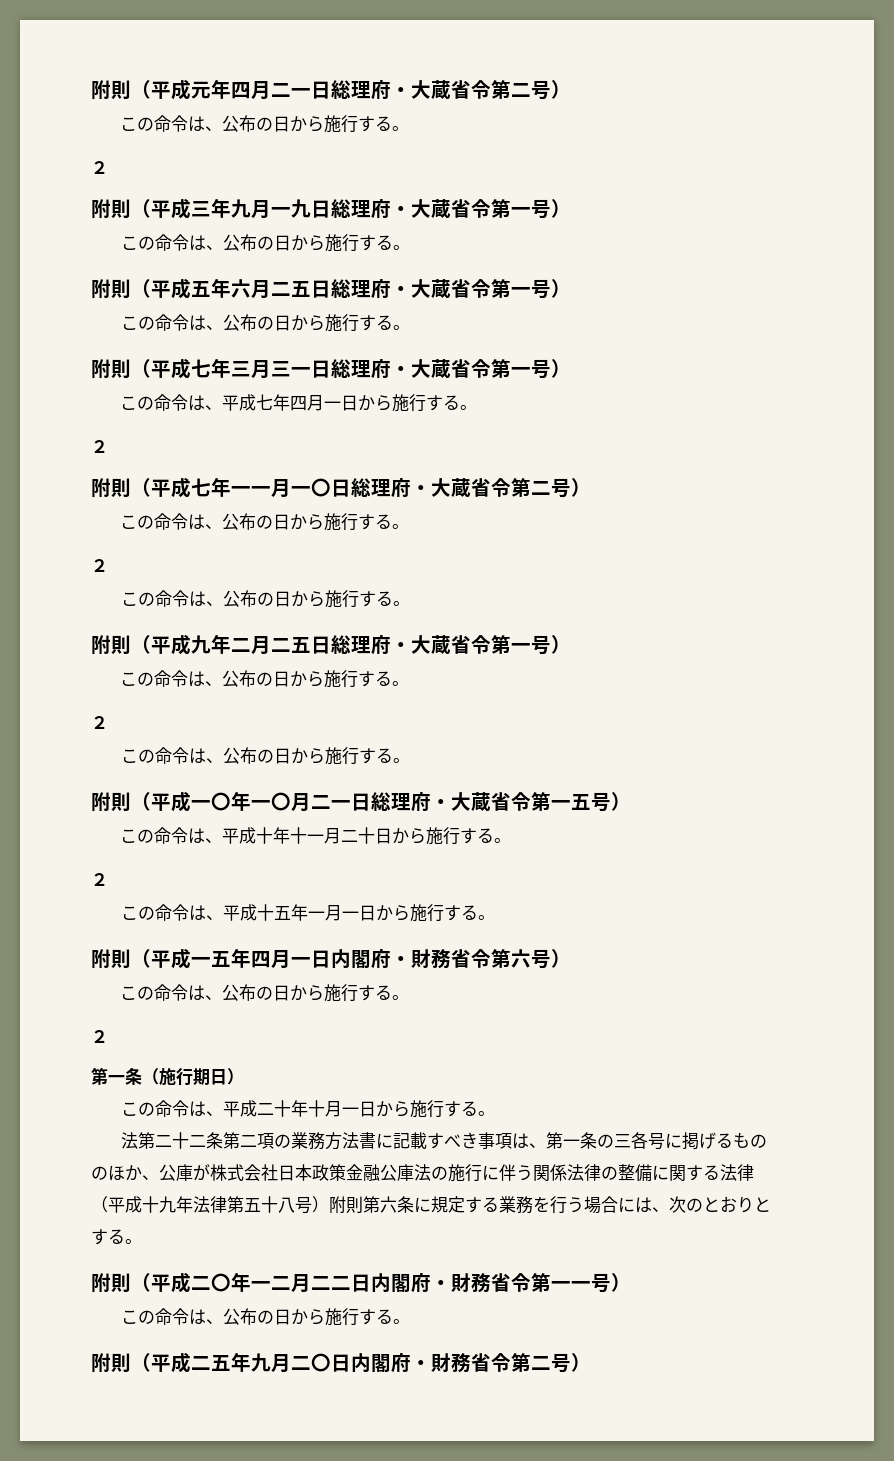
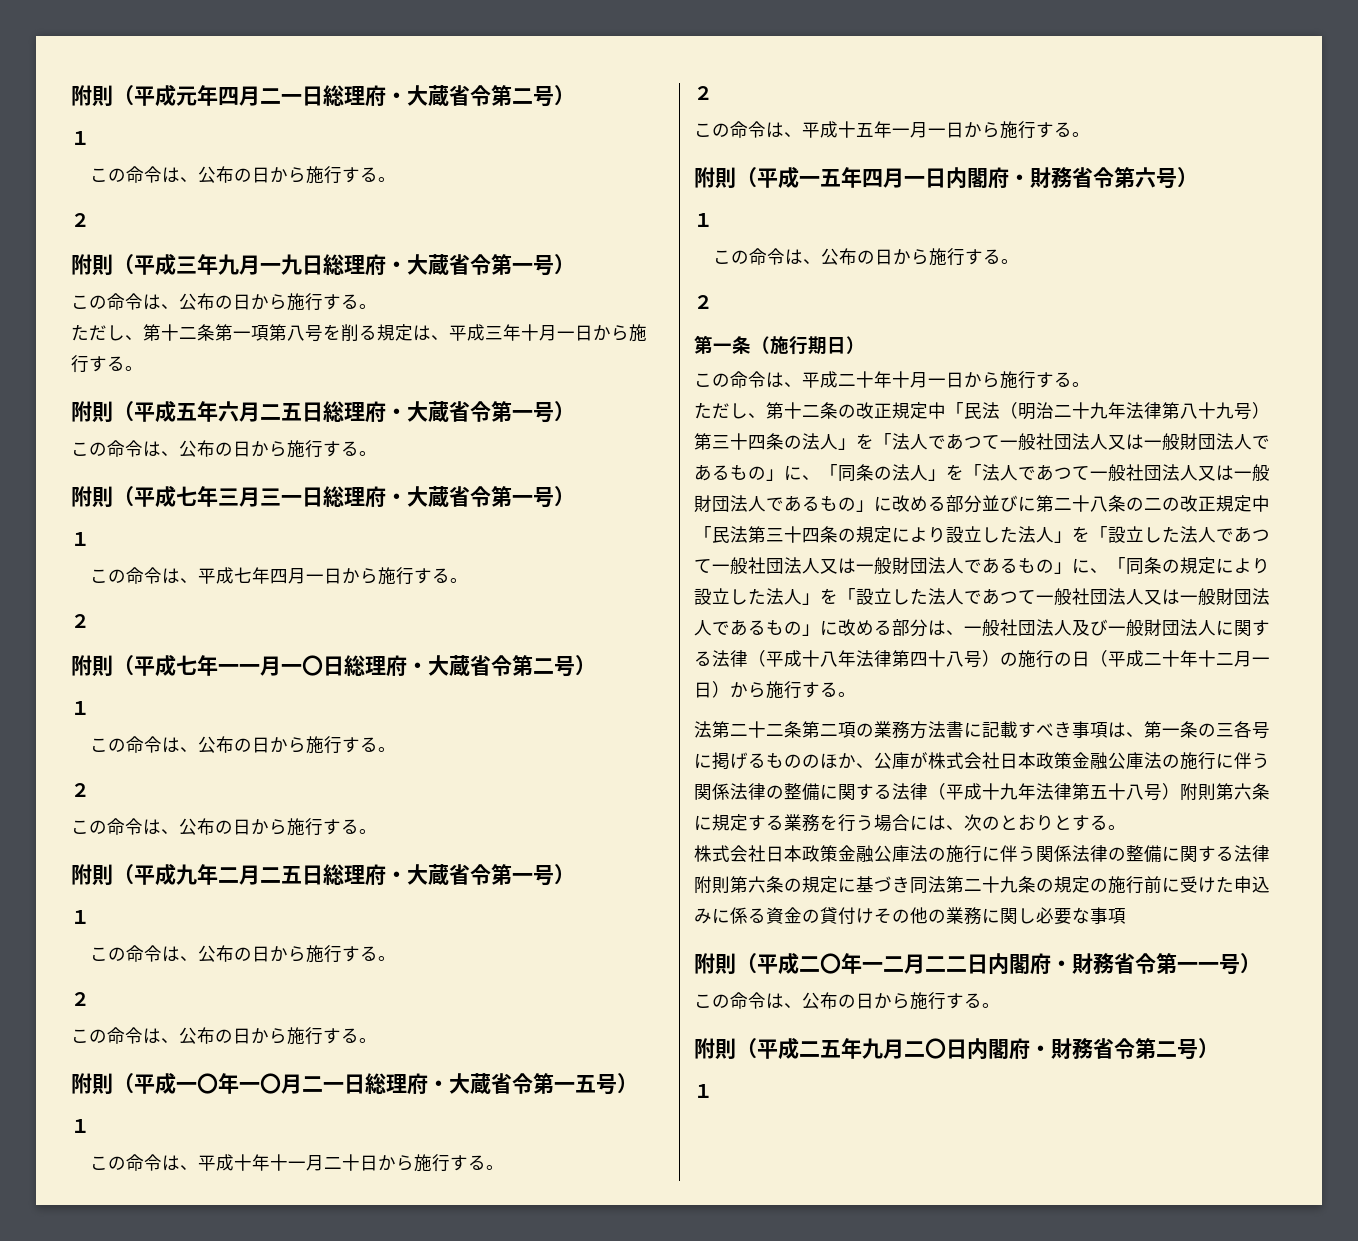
(571, 89) none -> [71,131,90,145] // １
(410, 247) none -> [71,324,647,342] [71,355,143,373] // ただし、第十二条第一項第八号を削る規定は、平成三年十月一日から施行する。
(571, 368) none -> [71,532,90,546] // １
(591, 487) none -> [71,701,90,715] // １
(571, 644) none -> [71,910,90,924] // １
(631, 801) none -> [71,1119,90,1133] // １
(571, 958) none -> [694,213,713,227] // １
(495, 1113) none -> [694,402,1270,420] [694,433,1270,450] [694,464,1270,482] [694,495,1270,513] [694,526,1270,544] [694,557,1270,575] [694,588,1270,605] [694,619,1270,637] [694,650,1270,668] [694,681,856,699] // ただし、第十二条の改正規定中「民法（明治二十九年法律第八十九号）第三十四条の法人」を「法人であつて一般社団法人又は一般財団法人であるもの」に、「同条の法人」を「法人であつて一般社団法人又は一般財団法人であるもの」に改める部分並びに第二十八条の二の改正規定中「民法第三十四条の規定により設立した法人」を「設立した法人であつて一般社団法人又は一般財団法人であるもの」に、「同条の規定により設立した法人」を「設立した法人であつて一般社団法人又は一般財団法人であるもの」に改める部分は、一般社団法人及び一般財団法人に関する法律（平成十八年法律第四十八号）の施行の日（平成二十年十二月一日）から施行する。
(142, 1241) none -> [694,845,1270,863] [694,876,1270,894] [694,907,1126,925] // 株式会社日本政策金融公庫法の施行に伴う関係法律の整備に関する法律附則第六条の規定に基づき同法第二十九条の規定の施行前に受けた申込みに係る資金の貸付けその他の業務に関し必要な事項
(591, 1362) none -> [694,1084,713,1098] // １

